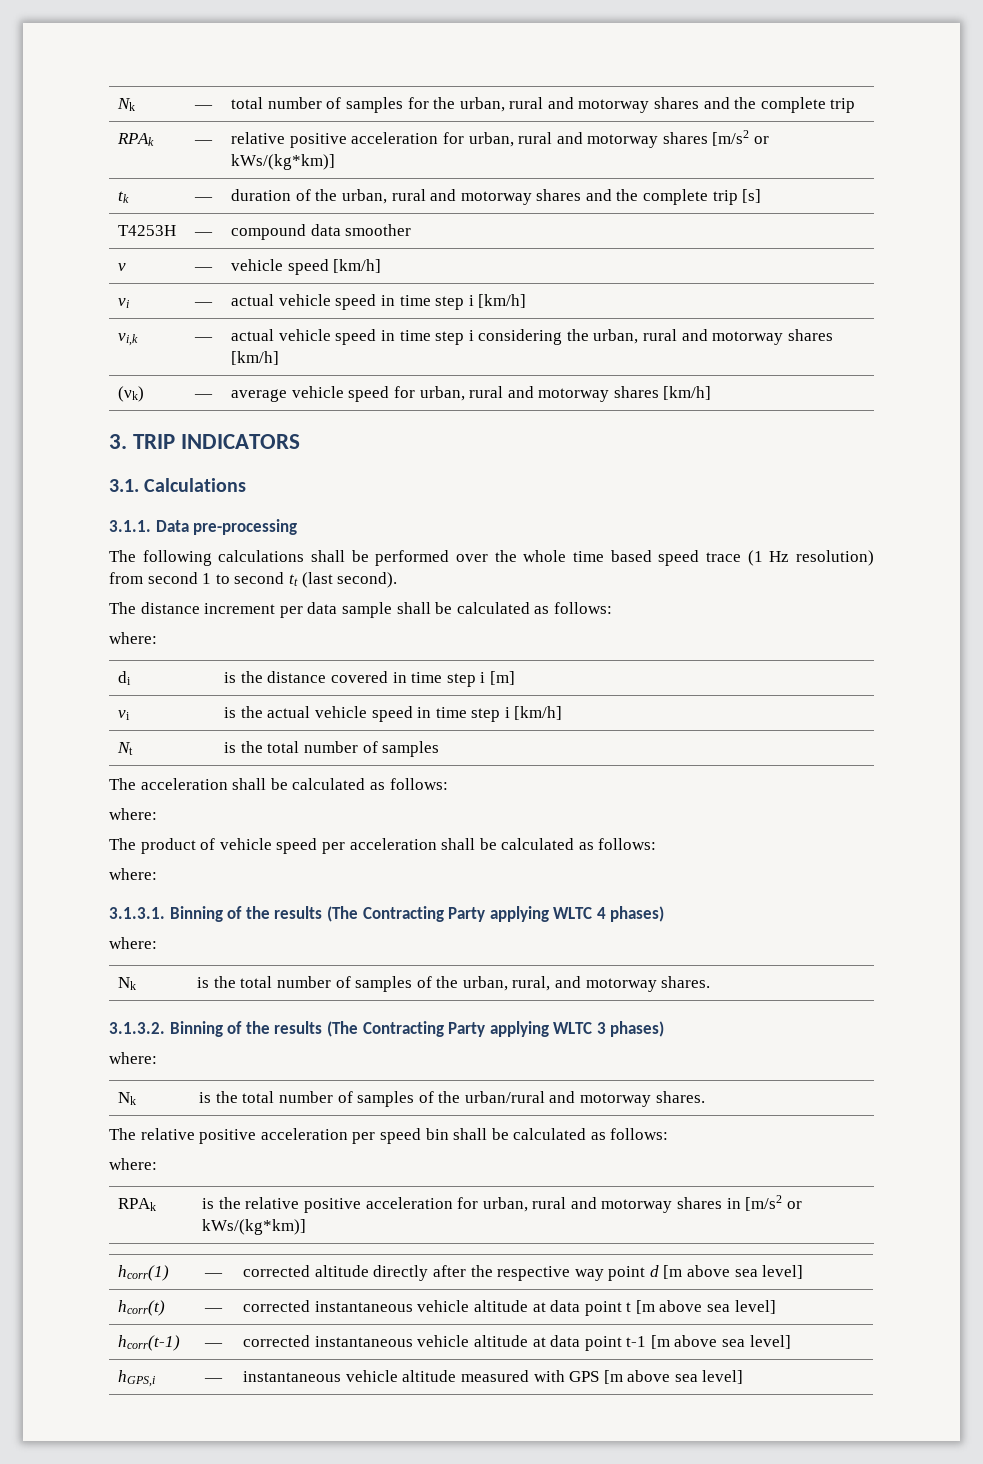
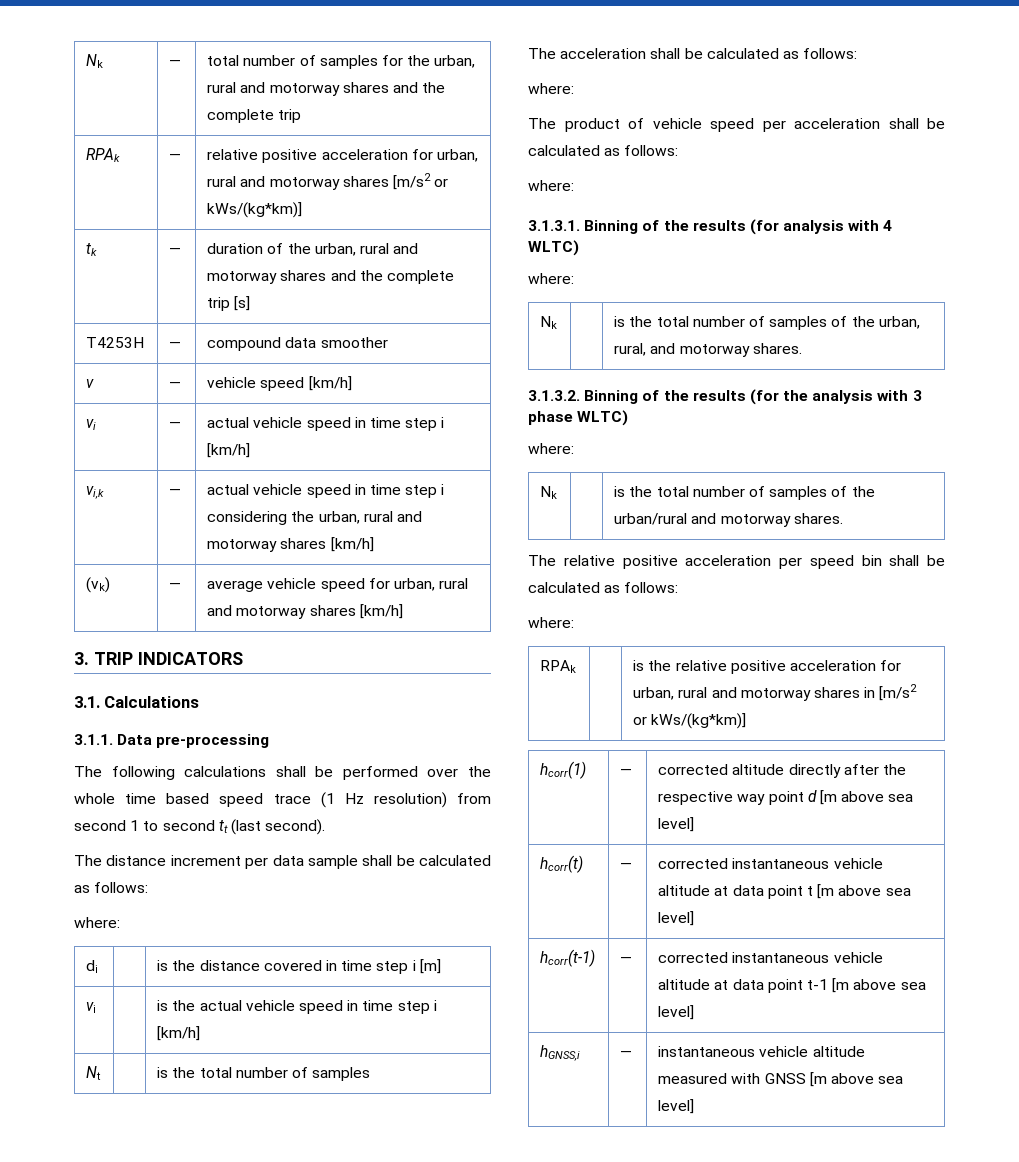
[326,906,665,922] (The Contracting Party applying WLTC 4 phases) -> [749,219,893,235] [528,240,579,256] (for analysis with 4 WLTC)
[326,1021,665,1037] (The Contracting Party applying WLTC 3 phases) -> [749,389,922,405] [528,410,629,426] (for the analysis with 3 phase WLTC)
[118,1370,156,1387] hGPS,i -> [540,1045,581,1061] hGNSS,i
[569,1371,600,1382] GPS -> [764,1073,806,1084] GNSS

